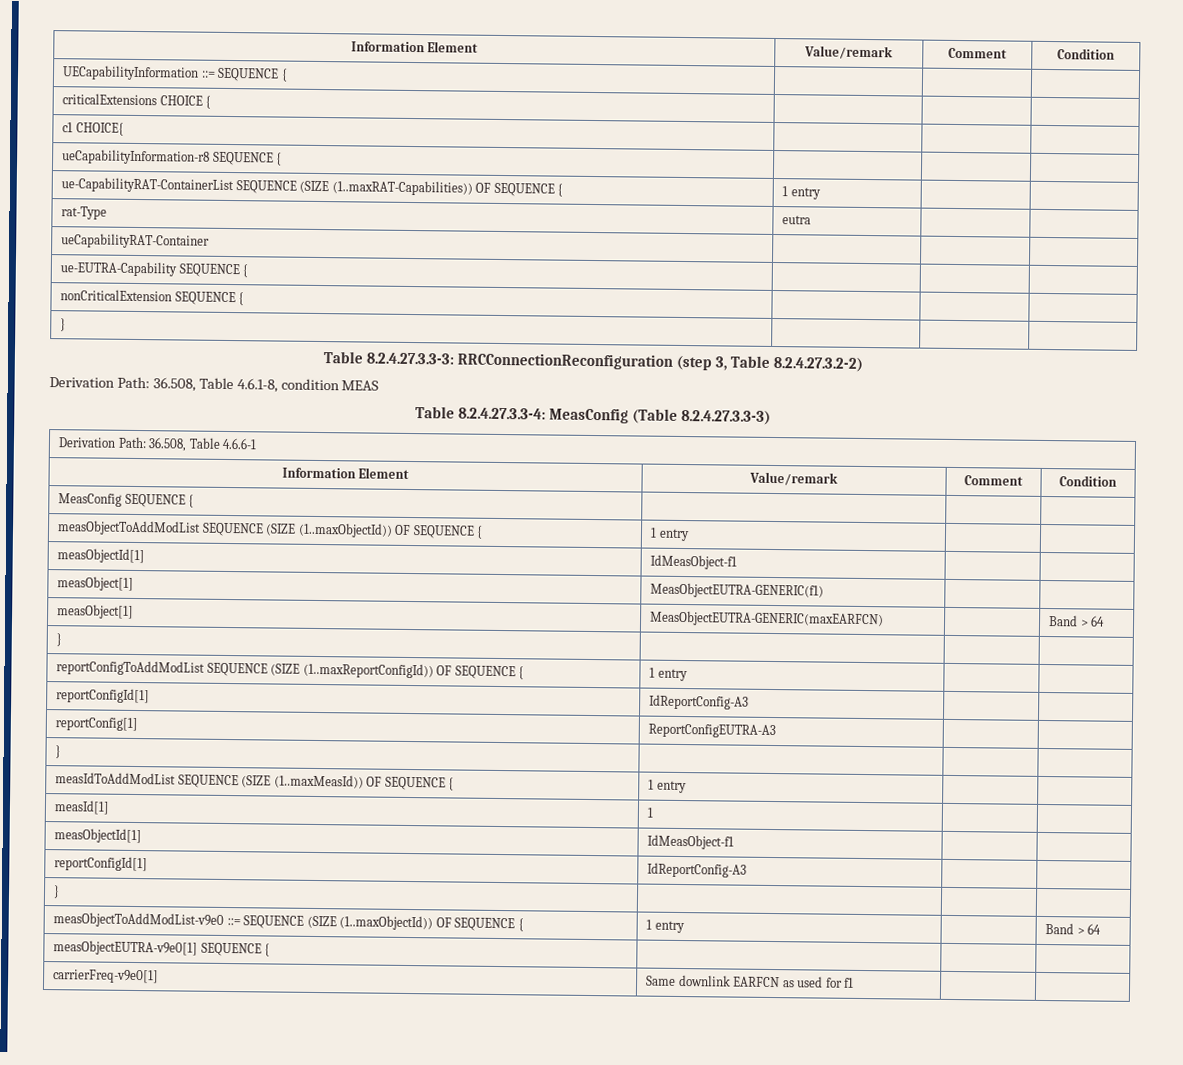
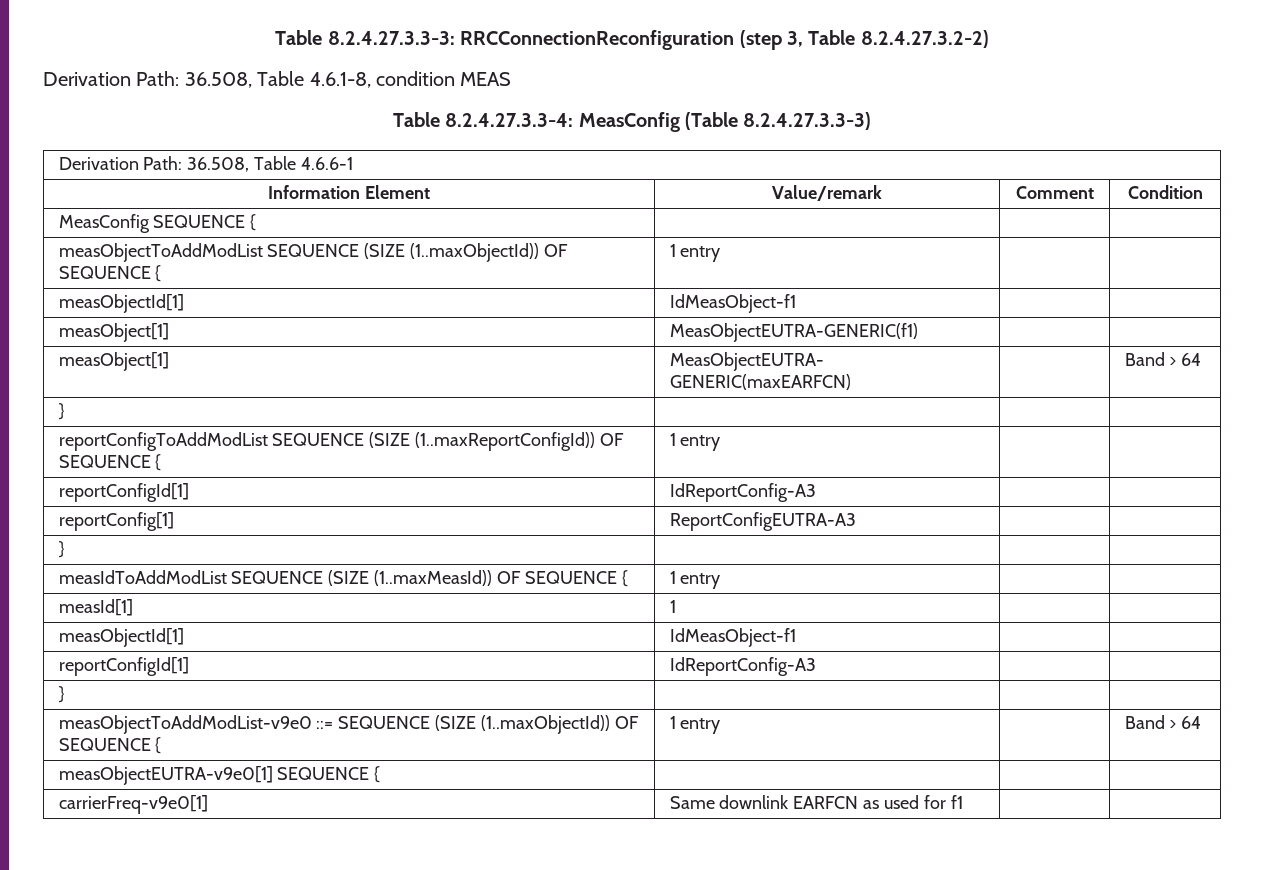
[350,41,479,53] [804,45,893,60] [948,47,1007,59] [1057,48,1115,60] [62,65,288,82] [62,93,212,109] [62,122,124,136] [62,149,283,166] [61,177,564,197] [782,186,821,200] [61,206,108,220] [782,215,812,225] [61,233,211,249] [60,261,249,278] [60,289,245,306] [60,318,67,332] Information Element | Value/remark | Comment | Condition // UECapabilityInformation ::= SEQUENCE { | | | // criticalExtensions CHOICE { | | | // c1 CHOICE{ | | | // ueCapabilityInformation-r8 SEQUENCE { | | | // ue-CapabilityRAT-ContainerList SEQUENCE (SIZE (1..maxRAT-Capabilities)) OF SEQUENCE { | 1 entry | | // rat-Type | eutra | | // ueCapabilityRAT-Container | | | // ue-EUTRA-Capability SEQUENCE { | | | // nonCriticalExtension SEQUENCE { | | | // } | | | // -> (275, 37) none

